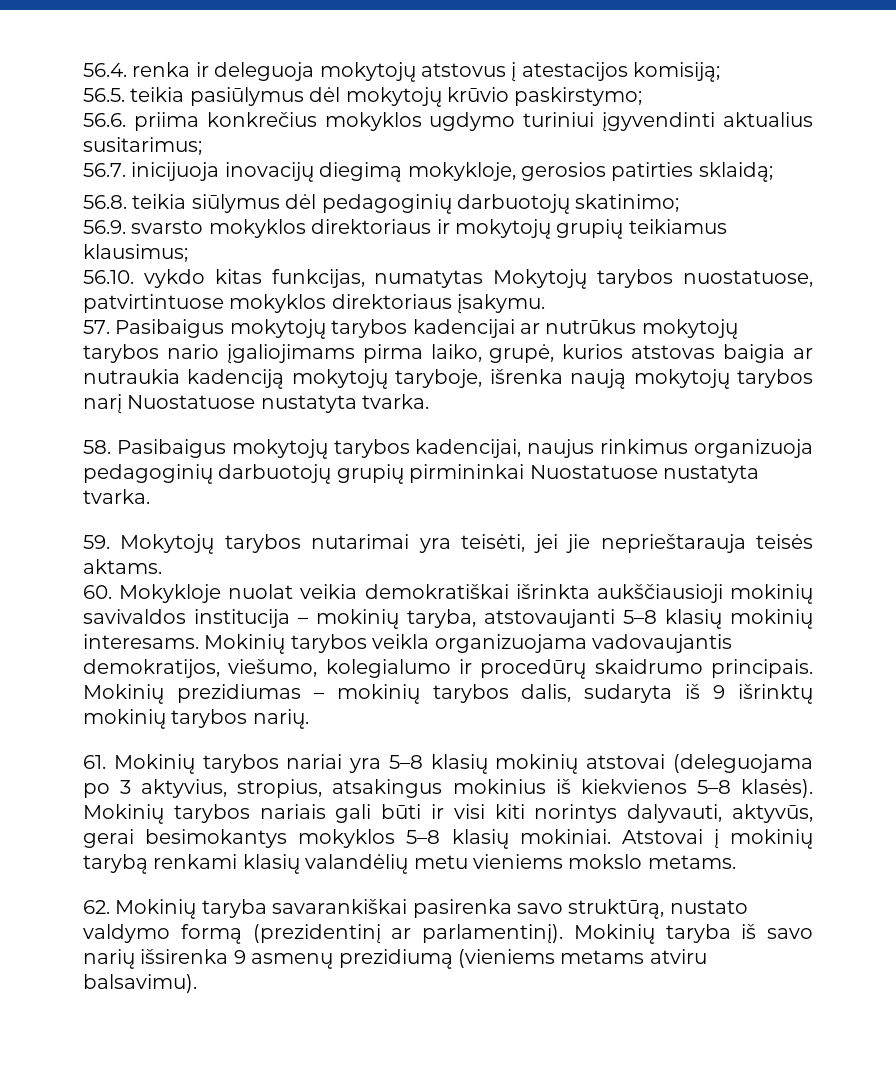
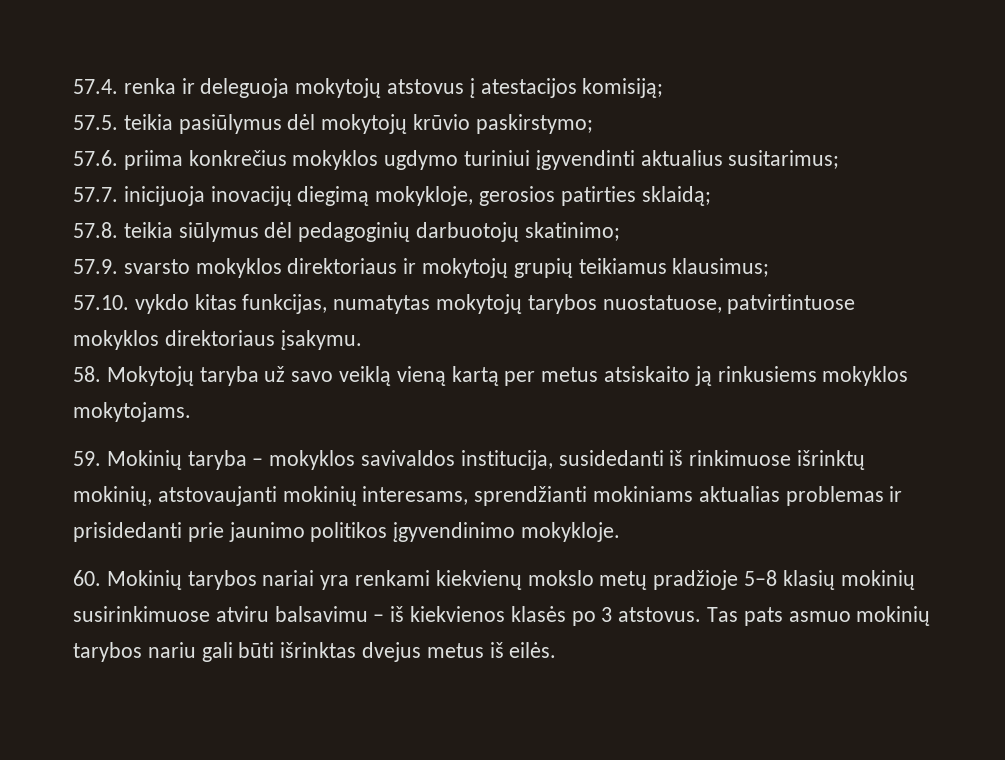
[83,63,127,77] 56.4. -> [73,79,118,94] 57.4.
[83,88,125,102] 56.5. -> [73,115,118,130] 57.5.
[83,113,126,127] 56.6. -> [73,150,118,166] 57.6.
[83,163,126,177] 56.7. -> [73,187,118,202] 57.7.
[83,195,127,209] 56.8. -> [73,222,118,238] 57.8.
[83,220,126,234] 56.9. -> [73,259,118,274] 57.9.
[83,270,134,284] 56.10. -> [73,295,129,310] 57.10.
[493,269,588,289] Mokytojų -> [436,294,523,314] mokytojų
[83,319,738,339] [83,344,814,364] [83,369,813,389] [83,394,430,414] [83,439,813,459] [83,464,759,484] [83,489,150,504] [83,534,814,554] [83,559,162,574] [83,584,813,604] [83,609,813,629] [83,634,732,654] [83,659,813,679] [83,684,814,704] [83,709,309,729] [83,754,813,774] [83,779,813,798] [83,804,813,824] [83,829,813,849] [83,854,736,874] [83,899,748,919] [83,924,813,944] [83,949,707,969] [83,974,197,993] 57. Pasibaigus mokytojų tarybos kadencijai ar nutrūkus mokytojų tarybos nario įgaliojimams pirma laiko, grupė, kurios atstovas baigia ar nutraukia kadenciją mokytojų taryboje, išrenka naują mokytojų tarybos narį Nuostatuose nustatyta tvarka. // 58. Pasibaigus mokytojų tarybos kadencijai, naujus rinkimus organizuoja pedagoginių darbuotojų grupių pirmininkai Nuostatuose nustatyta tvarka. // 59. Mokytojų tarybos nutarimai yra teisėti, jei jie neprieštarauja teisės aktams. // 60. Mokykloje nuolat veikia demokratiškai išrinkta aukščiausioji mokinių savivaldos institucija – mokinių taryba, atstovaujanti 5–8 klasių mokinių interesams. Mokinių tarybos veikla organizuojama vadovaujantis demokratijos, viešumo, kolegialumo ir procedūrų skaidrumo principais. Mokinių prezidiumas – mokinių tarybos dalis, sudaryta iš 9 išrinktų mokinių tarybos narių. // 61. Mokinių tarybos nariai yra 5–8 klasių mokinių atstovai (deleguojama po 3 aktyvius, stropius, atsakingus mokinius iš kiekvienos 5–8 klasės). Mokinių tarybos nariais gali būti ir visi kiti norintys dalyvauti, aktyvūs, gerai besimokantys mokyklos 5–8 klasių mokiniai. Atstovai į mokinių tarybą renkami klasių valandėlių metu vieniems mokslo metams. // 62. Mokinių taryba savarankiškai pasirenka savo struktūrą, nustato valdymo formą (prezidentinį ar parlamentinį). Mokinių taryba iš savo narių išsirenka 9 asmenų prezidiumą (vieniems metams atviru balsavimu). -> [73,366,909,386] [73,402,191,422] [73,450,866,470] [73,486,903,506] [73,522,621,542] [73,570,915,590] [73,606,931,626] [73,642,557,662] 58. Mokytojų taryba už savo veiklą vieną kartą per metus atsiskaito ją rinkusiems mokyklos mokytojams. // 59. Mokinių taryba – mokyklos savivaldos institucija, susidedanti iš rinkimuose išrinktų mokinių, atstovaujanti mokinių interesams, sprendžianti mokiniams aktualias problemas ir prisidedanti prie jaunimo politikos įgyvendinimo mokykloje. // 60. Mokinių tarybos nariai yra renkami kiekvienų mokslo metų pradžioje 5–8 klasių mokinių susirinkimuose atviru balsavimu – iš kiekvienos klasės po 3 atstovus. Tas pats asmuo mokinių tarybos nariu gali būti išrinktas dvejus metus iš eilės.

